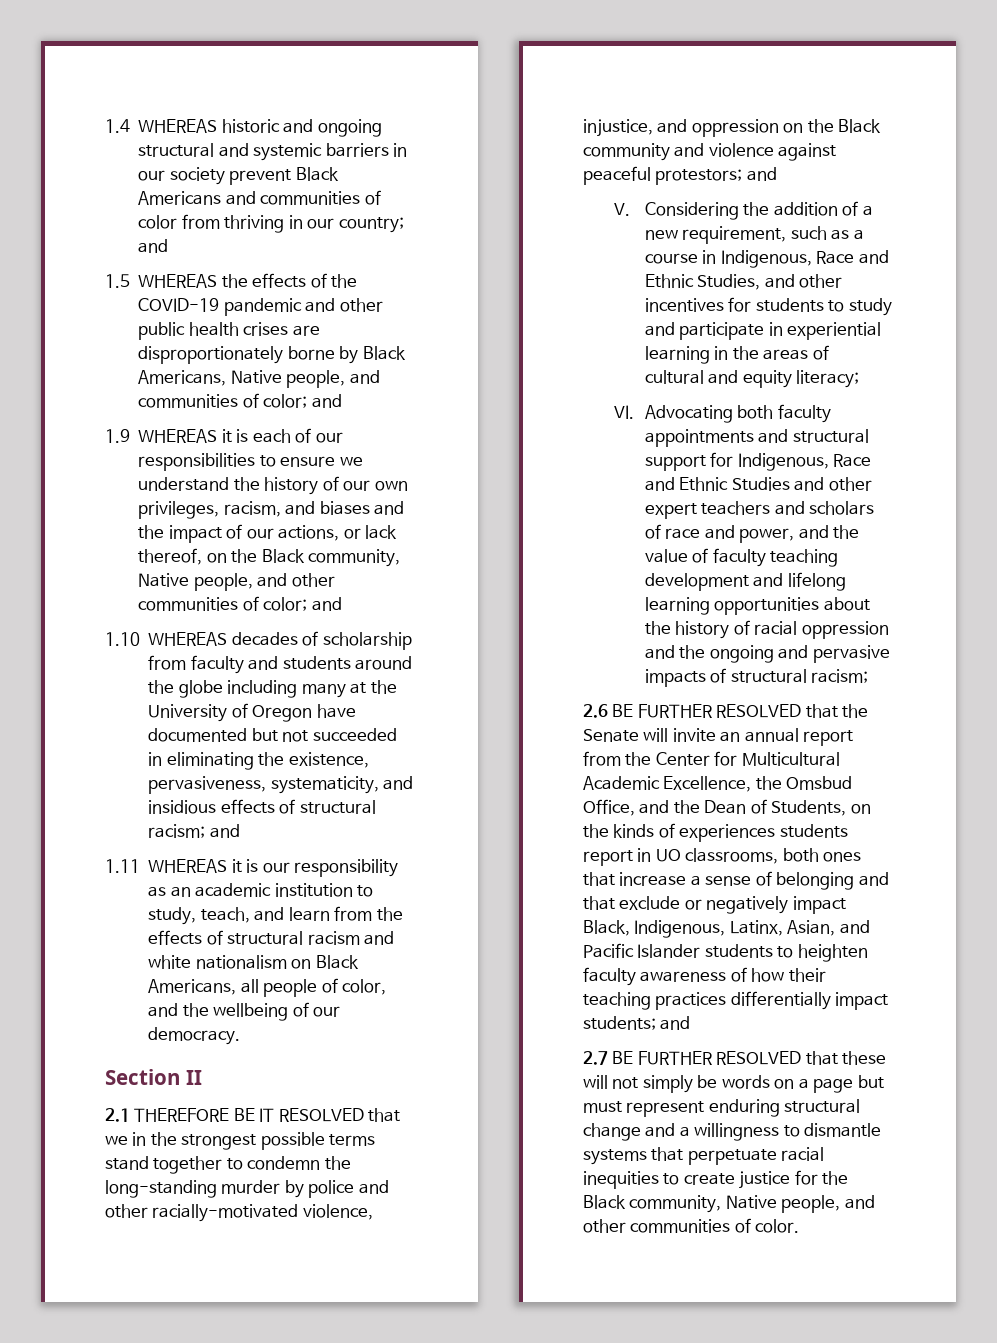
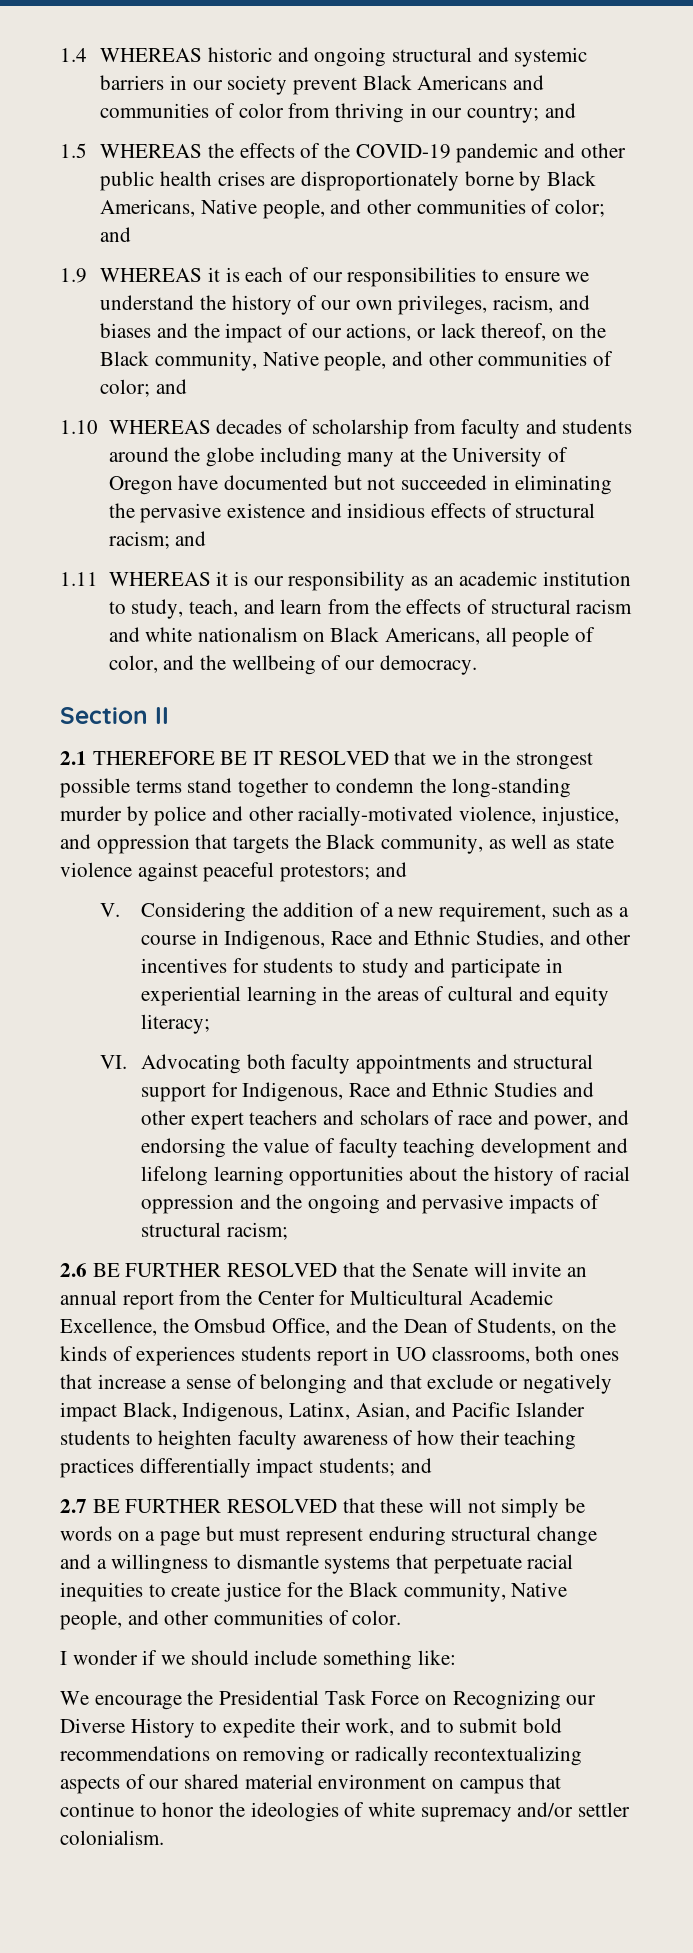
(380, 377) none -> [367,199,413,214] other
[288,752,369,768] [148,776,379,794] existence, pervasiveness, systematicity, -> [140,503,305,523] pervasive existence
[783,119,882,133] [583,143,705,161] on the Black community and -> [195,834,614,854] that targets the Black community, as well as state
(829, 532) none -> [140,1138,226,1158] endorsing
(800, 1226) none -> [60,1650,456,1670] [60,1690,597,1710] [60,1718,563,1738] [60,1746,583,1766] [60,1774,562,1794] [60,1802,631,1822] [60,1830,164,1845] // I wonder if we should include something like: // We encourage the Presidential Task Force on Recognizing our Diverse History to expedite their work, and to submit bold recommendations on removing or radically recontextualizing aspects of our shared material environment on campus that continue to honor the ideologies of white supremacy and/or settler colonialism.

